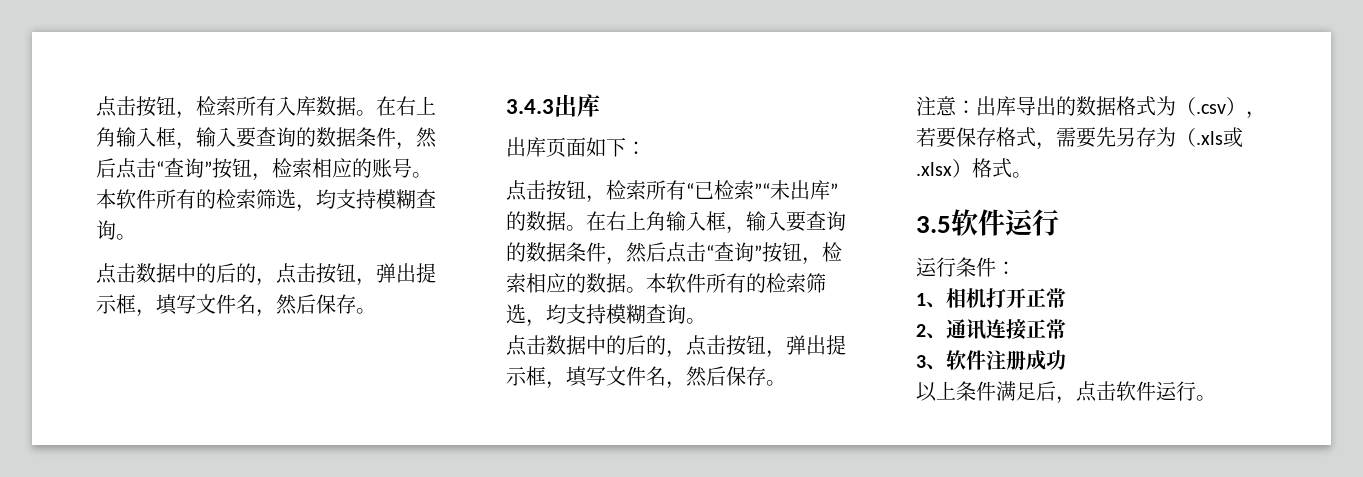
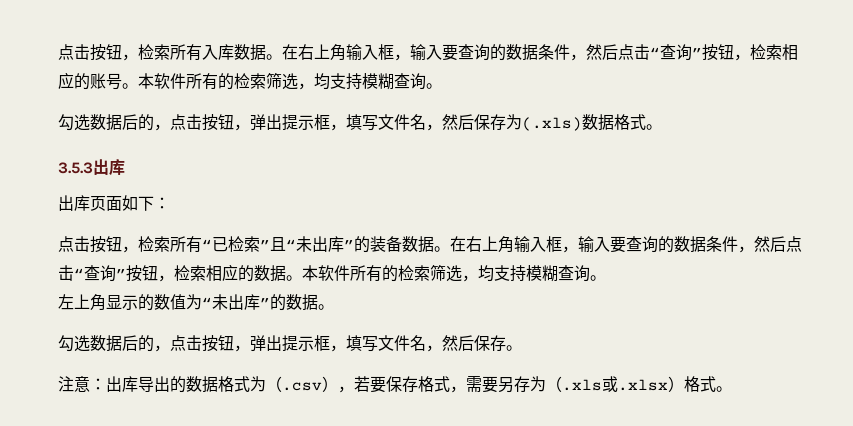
[96,263,216,284] 点击数据中的 -> [58,114,122,131] 勾选数据
[356,308,376,314] [506,99,554,114] 。 // 3.4.3 -> [506,114,662,131] [58,162,93,174] 为(.xls)数据格式。 // 3.5.3
[754,180,838,200] [506,211,526,231] ”“未出库”的 -> [260,236,402,253] ”且“未出库”的装备
[506,335,626,356] 点击数据中的 -> [58,294,334,311] [58,335,122,352] 左上角显示的数值为“未出库”的数据。 // 勾选数据
[1096,127,1116,147] 先 -> (498, 384) none
[916,209,1059,236] [916,257,1016,277] [916,288,1066,308] [916,319,1066,340] [916,350,1066,370] [916,381,1216,404] // 3.5软件运行 // 运行条件： // 1、相机打开正常 // 2、通讯连接正常 // 3、软件注册成功 // 以上条件满足后，点击软件运行。 -> (732, 389) none

